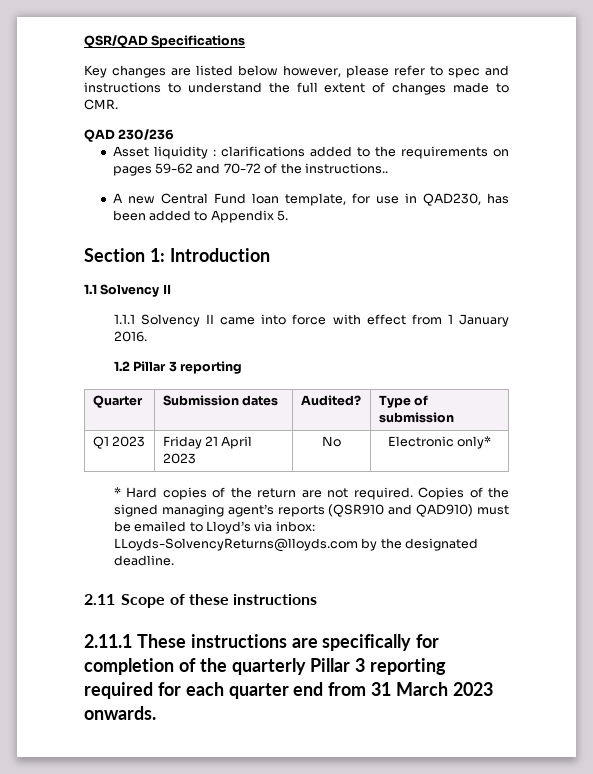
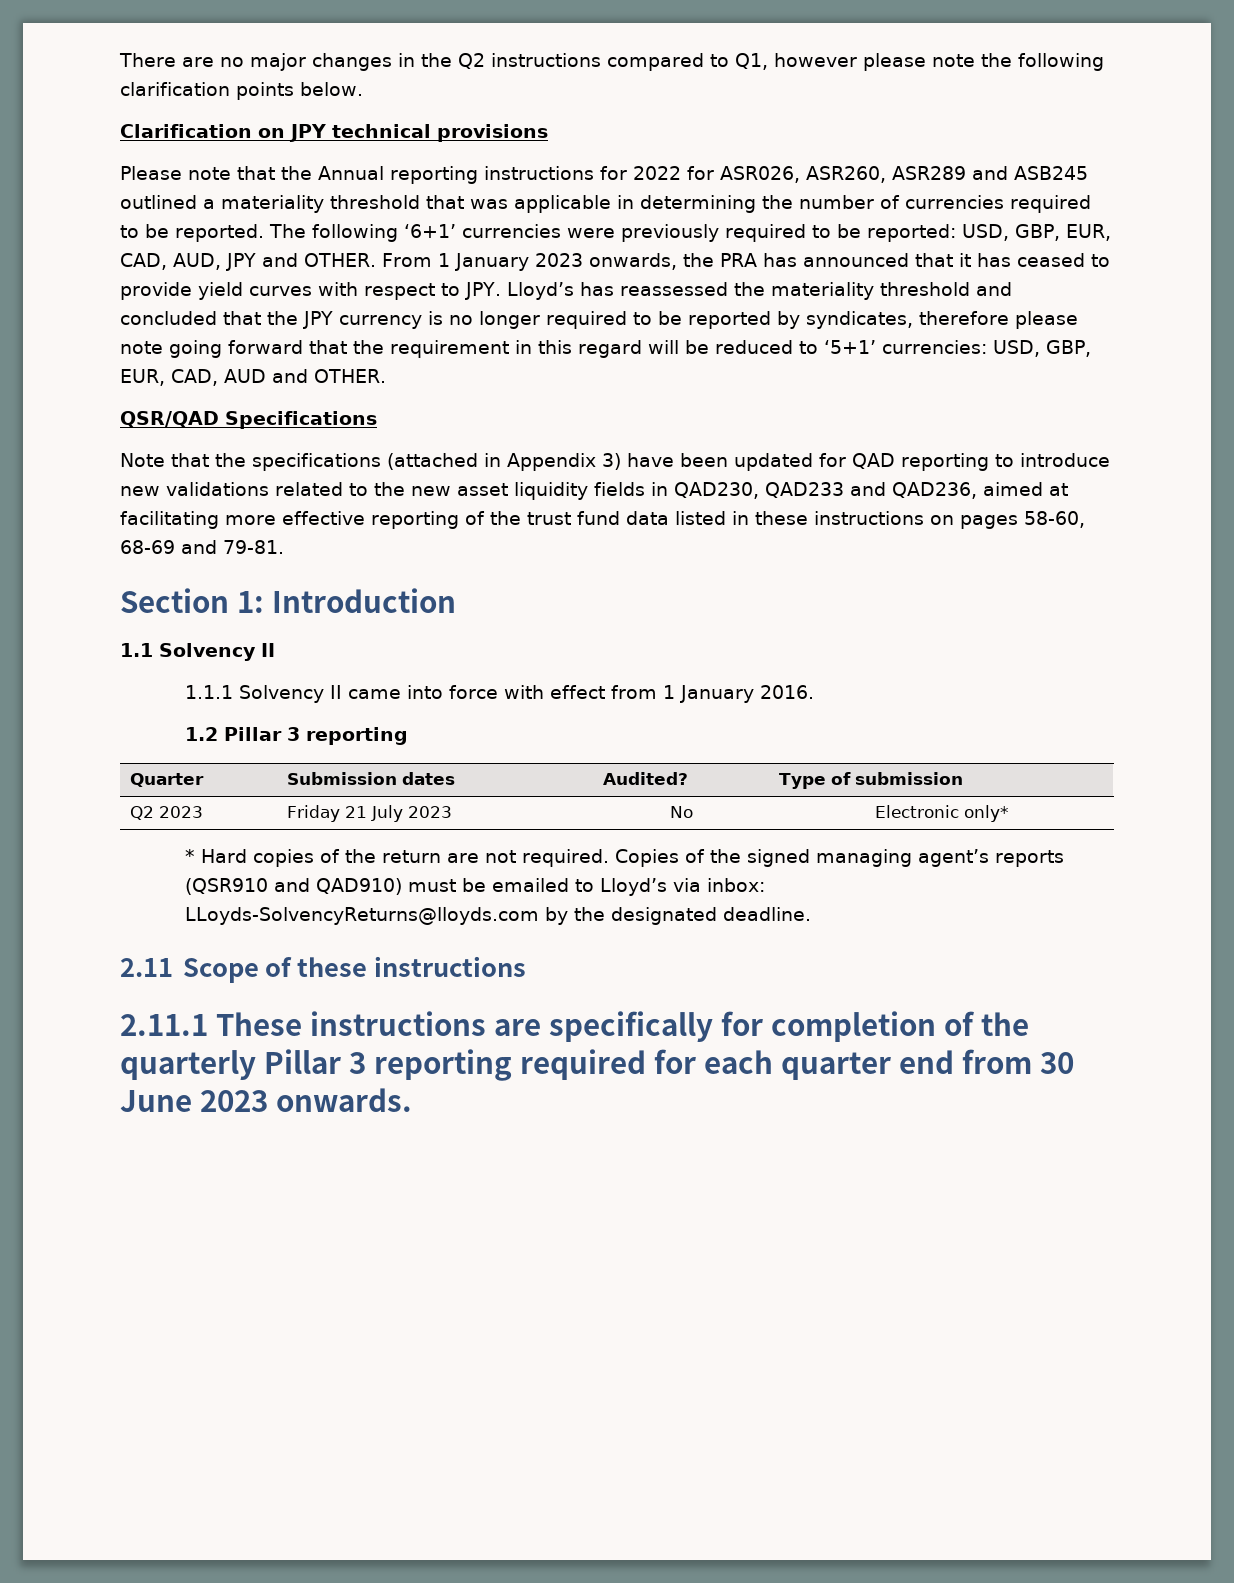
[84,35,246,48] [84,65,509,78] [84,82,510,95] [84,99,118,110] [84,129,175,142] [112,146,509,159] [112,163,388,176] [112,193,509,206] [112,210,289,223] QSR/QAD Specifications // Key changes are listed below however, please refer to spec and instructions to understand the full extent of changes made to CMR. // QAD 230/236 // Asset liquidity : clarifications added to the requirements on pages 59-62 and 70-72 of the instructions.. // A new Central Fund loan template, for use in QAD230, has been added to Appendix 5. -> [119,53,1104,71] [120,82,363,100] [120,124,548,142] [120,166,1088,184] [120,195,1091,213] [120,224,1111,242] [120,253,1110,271] [120,282,1012,300] [120,311,1078,329] [120,340,1091,358] [120,369,386,386] [120,411,377,429] [120,453,1110,471] [120,482,1068,500] [120,511,1085,529] [120,540,284,554] There are no major changes in the Q2 instructions compared to Q1, however please note the following clarification points below. // Clarification on JPY technical provisions // Please note that the Annual reporting instructions for 2022 for ASR026, ASR260, ASR289 and ASB245 outlined a materiality threshold that was applicable in determining the number of currencies required to be reported. The following ‘6+1’ currencies were previously required to be reported: USD, GBP, EUR, CAD, AUD, JPY and OTHER. From 1 January 2023 onwards, the PRA has announced that it has ceased to provide yield curves with respect to JPY. Lloyd’s has reassessed the materiality threshold and concluded that the JPY currency is no longer required to be reported by syndicates, therefore please note going forward that the requirement in this regard will be reduced to ‘5+1’ currencies: USD, GBP, EUR, CAD, AUD and OTHER. // QSR/QAD Specifications // Note that the specifications (attached in Appendix 3) have been updated for QAD reporting to introduce new validations related to the new asset liquidity fields in QAD230, QAD233 and QAD236, aimed at facilitating more effective reporting of the trust fund data listed in these instructions on pages 58-60, 68-69 and 79-81.
[92,436,109,449] Q1 -> [129,806,154,820] Q2
[221,436,253,449] April -> [370,805,403,822] July
[371,682,449,696] 31 March -> [1039,1052,1074,1074] [120,1090,192,1112] 30 June

